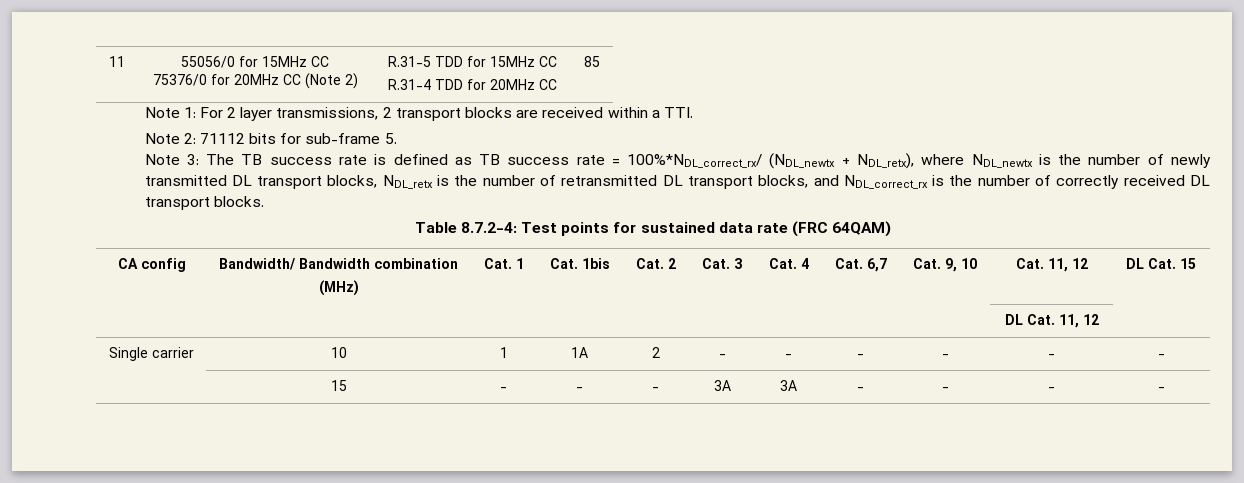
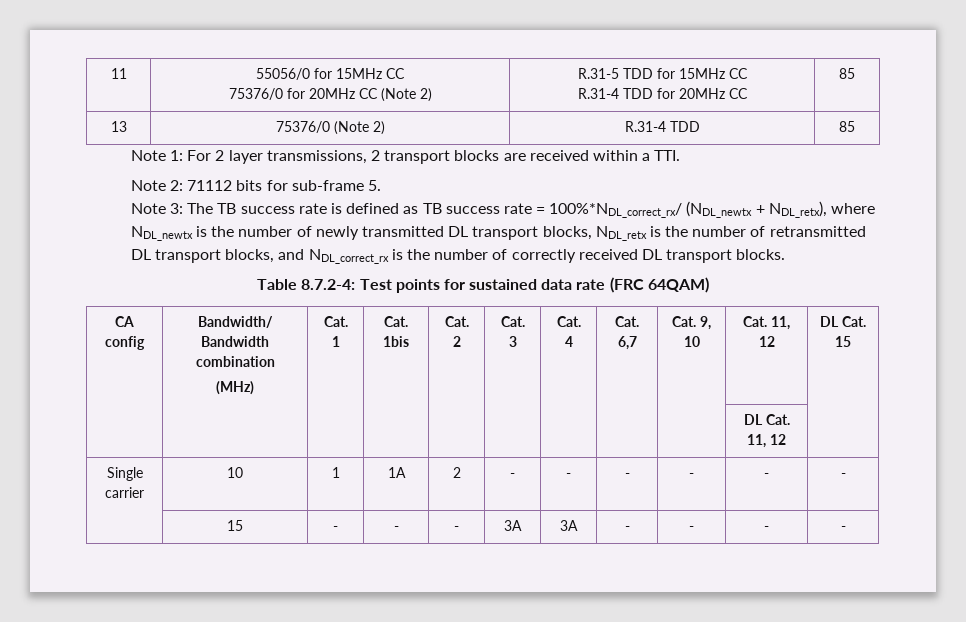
(600, 61) none -> [110,121,127,132] [275,121,385,135] [624,121,700,132] [839,121,855,132] // 13 | 75376/0 (Note 2) | R.31-4 TDD | 85

